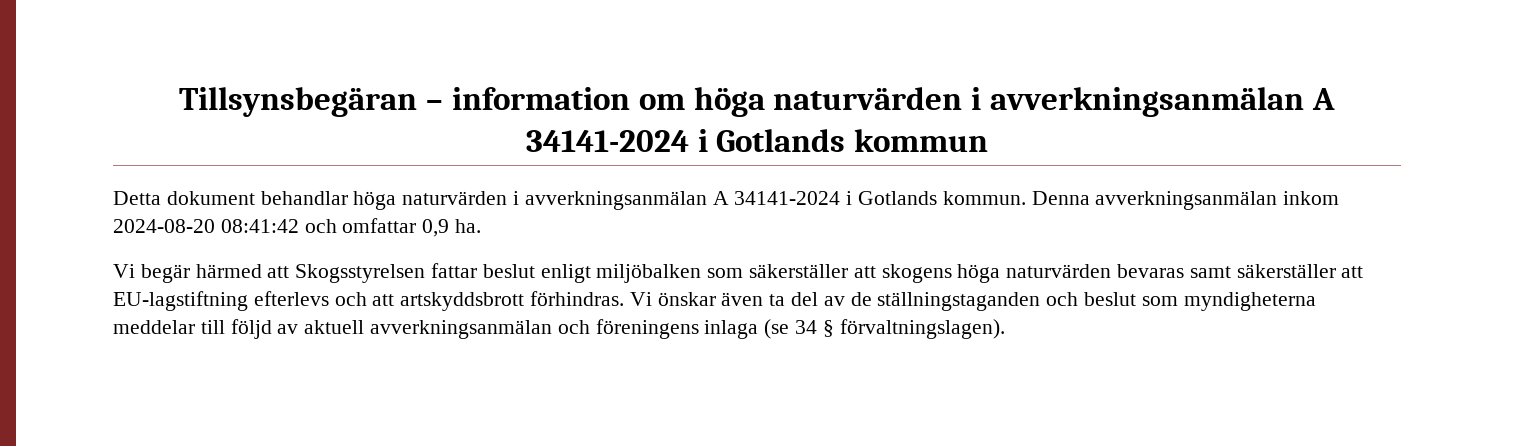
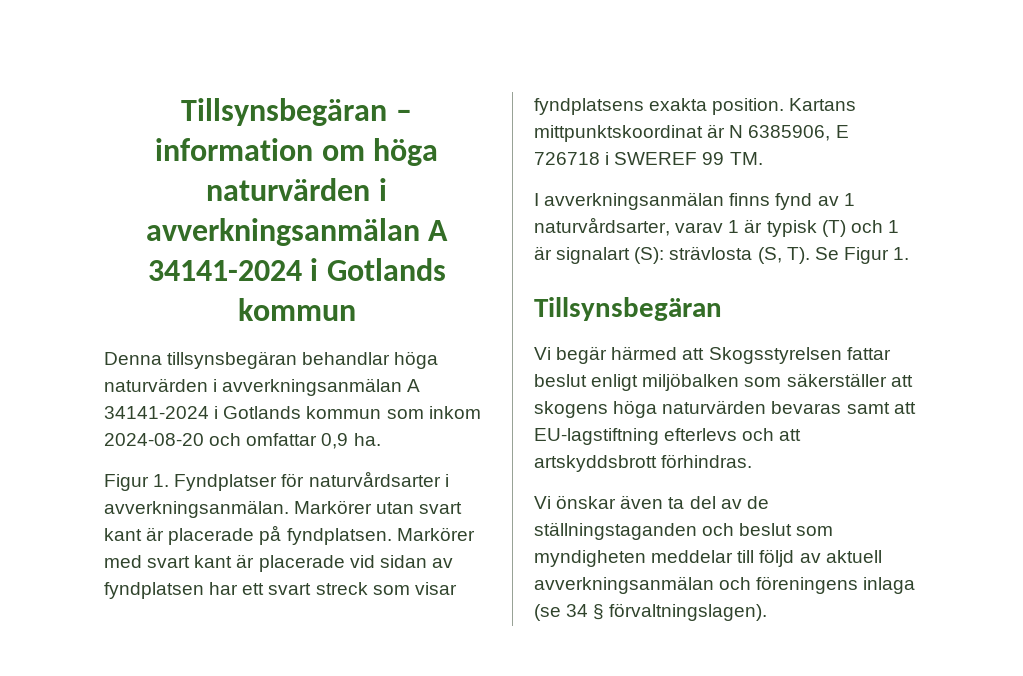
[113,191,255,205] Detta dokument -> [104,351,298,369] Denna tillsynsbegäran
[942,191,1278,210] kommun. Denna avverkningsanmälan -> [306,406,424,419] kommun som
[220,219,299,233] 08:41:42 -> (204, 439) none
(482, 226) none -> [104,471,449,491] [104,500,463,518] [104,525,475,545] [104,554,453,572] [104,582,457,599] [534,98,857,115] [534,124,849,142] [534,152,763,165] [534,192,855,210] [534,217,899,237] [534,246,910,264] [534,297,722,321] // Figur 1. Fyndplatser för naturvårdsarter i avverkningsanmälan. Markörer utan svart kant är placerade på fyndplatsen. Markörer med svart kant är placerade vid sidan av fyndplatsen har ett svart streck som visar fyndplatsens exakta position. Kartans mittpunktskoordinat är N 6385906, E 726718 i SWEREF 99 TM. // I avverkningsanmälan finns fynd av 1 naturvårdsarter, varav 1 är typisk (T) och 1 är signalart (S): strävlosta (S, T). Se Figur 1. // Tillsynsbegäran
[1236,264,1336,278] säkerställer -> (890, 408) none
(625, 298) none -> (753, 461) //
[1183,292,1316,311] myndigheterna -> [534,550,646,567] myndigheten

